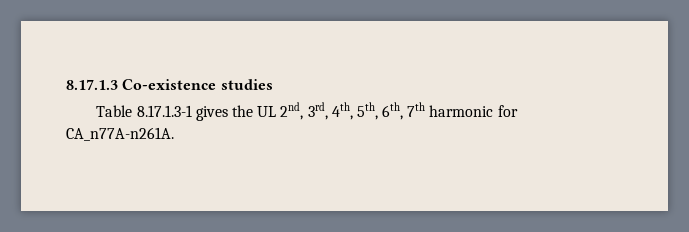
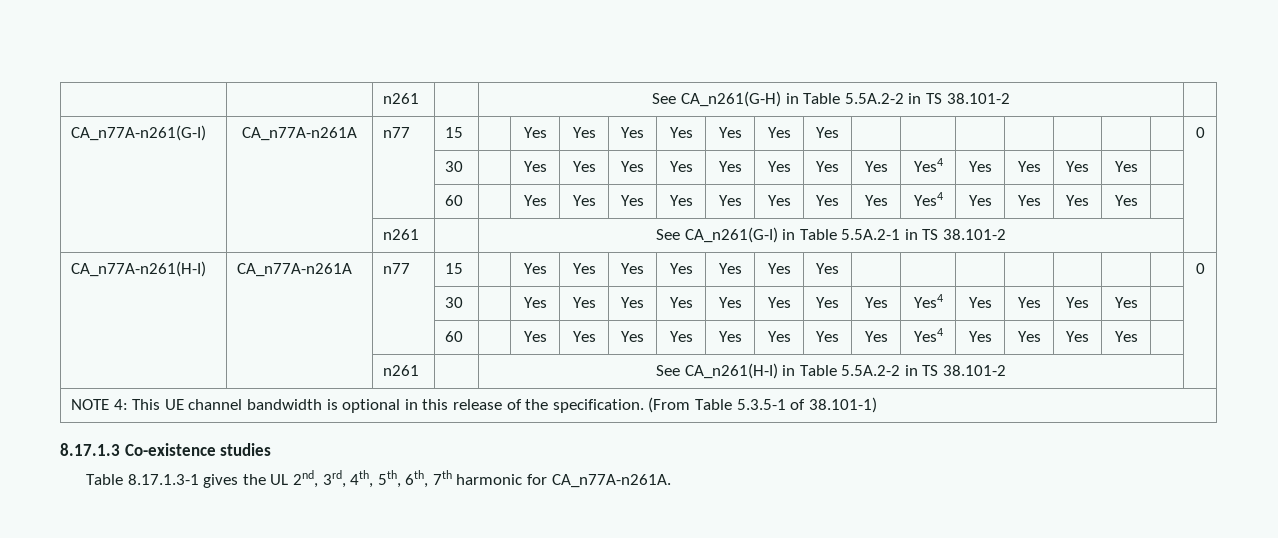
(66, 84) none -> [383,93,420,104] [652,91,1010,107] [71,125,207,141] [242,127,357,141] [383,127,411,138] [445,127,464,138] [523,127,547,138] [572,127,596,138] [621,127,644,138] [669,127,693,138] [718,127,742,138] [767,127,791,138] [816,127,839,138] [1195,127,1205,138] [445,161,464,172] [523,161,547,172] [572,161,596,172] [621,161,644,172] [669,161,693,172] [718,161,742,172] [767,161,791,172] [816,161,839,172] [864,161,888,172] [913,158,943,172] [968,161,992,172] [1017,161,1041,172] [1066,161,1089,172] [1114,161,1138,172] [445,195,464,206] [523,195,547,206] [572,195,596,206] [621,195,644,206] [669,195,693,206] [718,195,742,206] [767,195,791,206] [816,195,839,206] [864,195,888,206] [913,192,943,206] [968,195,992,206] [1017,195,1041,206] [1066,195,1089,206] [1114,195,1138,206] [383,229,420,240] [655,227,1007,243] [71,261,207,277] [237,263,353,277] [383,263,411,274] [445,263,464,274] [523,263,547,274] [572,263,596,274] [621,263,644,274] [669,263,693,274] [718,263,742,274] [767,263,791,274] [816,263,839,274] [1195,263,1205,274] [445,297,464,308] [523,297,547,308] [572,297,596,308] [621,297,644,308] [669,297,693,308] [718,297,742,308] [767,297,791,308] [816,297,839,308] [864,297,888,308] [913,294,943,308] [968,297,992,308] [1017,297,1041,308] [1066,297,1089,308] [1114,297,1138,308] [445,331,464,342] [523,331,547,342] [572,331,596,342] [621,331,644,342] [669,331,693,342] [718,331,742,342] [767,331,791,342] [816,331,839,342] [864,331,888,342] [913,328,943,342] [968,331,992,342] [1017,331,1041,342] [1066,331,1089,342] [1114,331,1138,342] [383,365,420,376] [655,363,1007,379] [71,397,877,413] | | n261 | | See CA_n261(G-H) in Table 5.5A.2-2 in TS 38.101-2 | // CA_n77A-n261(G-I) | CA_n77A-n261A | n77 | 15 | | Yes | Yes | Yes | Yes | Yes | Yes | Yes | | | | | | | | 0 // | | | 30 | | Yes | Yes | Yes | Yes | Yes | Yes | Yes | Yes | Yes4 | Yes | Yes | Yes | Yes | | // | | | 60 | | Yes | Yes | Yes | Yes | Yes | Yes | Yes | Yes | Yes4 | Yes | Yes | Yes | Yes | | // | | n261 | | See CA_n261(G-I) in Table 5.5A.2-1 in TS 38.101-2 | // CA_n77A-n261(H-I) | CA_n77A-n261A | n77 | 15 | | Yes | Yes | Yes | Yes | Yes | Yes | Yes | | | | | | | | 0 // | | | 30 | | Yes | Yes | Yes | Yes | Yes | Yes | Yes | Yes | Yes4 | Yes | Yes | Yes | Yes | | // | | | 60 | | Yes | Yes | Yes | Yes | Yes | Yes | Yes | Yes | Yes4 | Yes | Yes | Yes | Yes | | // | | n261 | | See CA_n261(H-I) in Table 5.5A.2-2 in TS 38.101-2 | // NOTE 4: This UE channel bandwidth is optional in this release of the specification. (From Table 5.3.5-1 of 38.101-1) //

